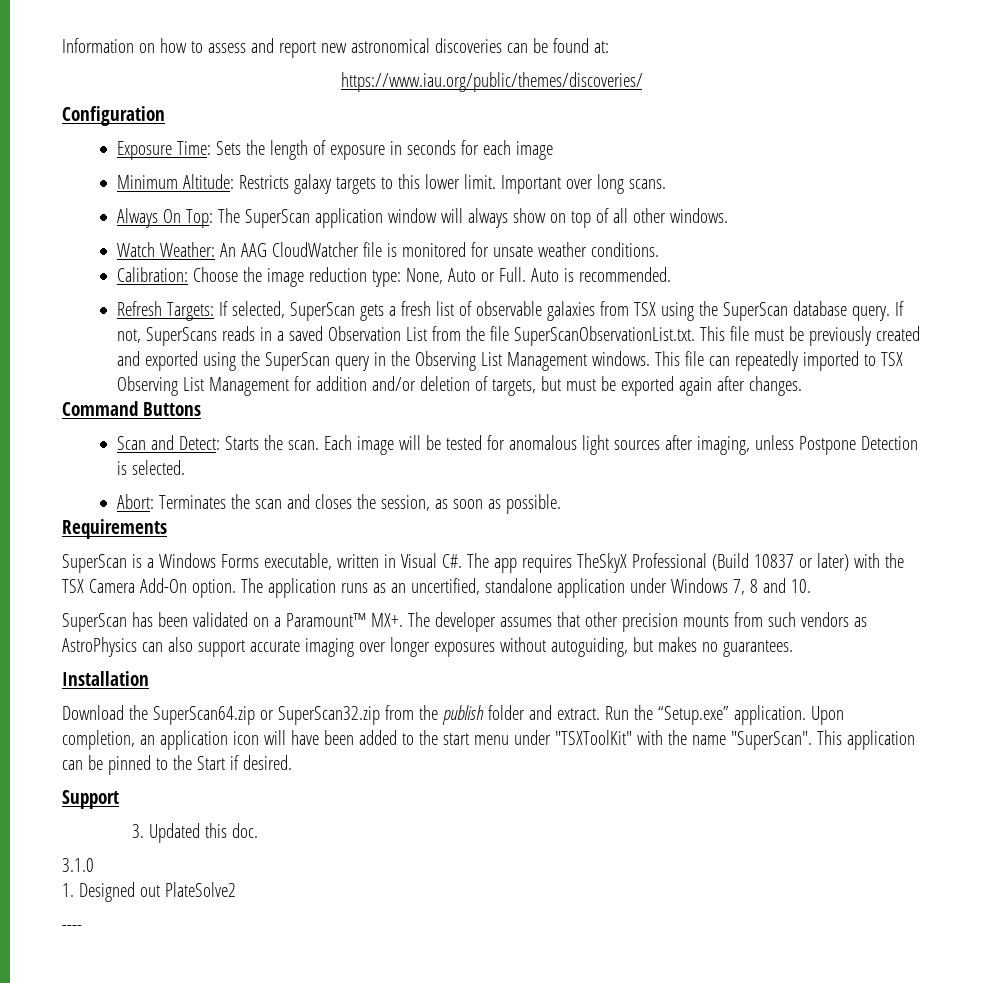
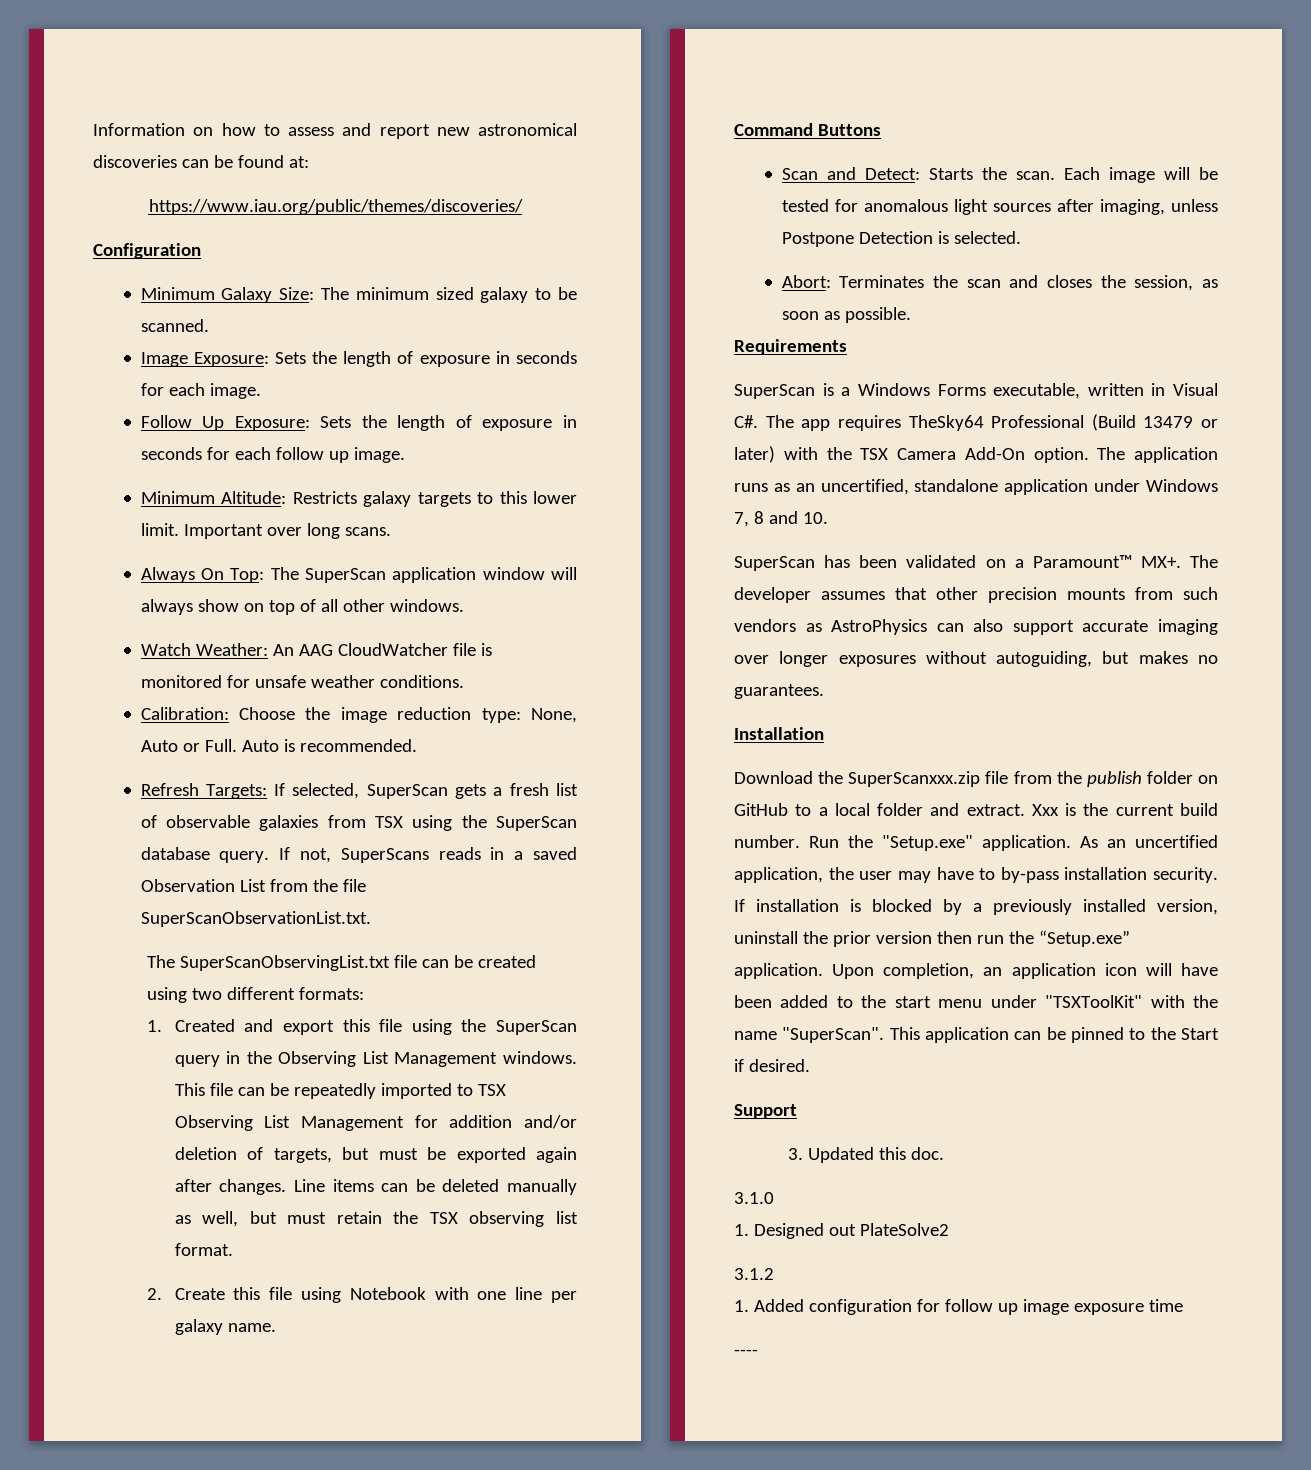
[117,140,554,160] Exposure Time: Sets the length of exposure in seconds for each image -> [140,287,577,303] [140,319,209,332] [140,351,577,367] [140,383,261,399] [140,415,577,431] [140,447,405,463] Minimum Galaxy Size: The minimum sized galaxy to be scanned. // Image Exposure: Sets the length of exposure in seconds for each image. // Follow Up Exposure: Sets the length of exposure in seconds for each follow up image.
[493,245,534,257] unsate -> [254,675,306,688] unsafe
[700,326,921,346] [117,351,199,371] This file must be previously created and exported -> [147,955,537,971] [147,987,365,1003] [147,1019,403,1035] // The SuperScanObservingList.txt file can be created using two different formats: // 1. Created and export this file
(731, 361) none -> [269,1083,289,1096] be
(803, 386) none -> [293,1179,577,1195] [174,1211,578,1227] [174,1243,233,1256] [147,1287,577,1303] [174,1319,276,1335] Line items can be deleted manually as well, but must retain the TSX observing list format. // 2. Create this file using Notebook with one line per galaxy name.
[576,553,627,573] TheSkyX -> [908,415,984,431] TheSky64
[753,554,794,568] 10837 -> [1143,416,1194,428] 13479
[152,706,380,725] SuperScan64.zip or SuperScan32.zip -> [848,771,1009,787] SuperScanxxx.zip file
[528,705,629,720] and extract. Run -> [1198,775,1218,784] [734,803,1218,816] [734,835,1218,851] [734,867,1218,883] [734,899,1218,915] [734,931,1004,947] on GitHub to a local folder and extract. Xxx is the current build number. Run the "Setup.exe" application. As an uncertified application, the user may have to by-pass installation security. If installation is blocked by a previously installed version, uninstall the prior version then run
(236, 889) none -> [734,1268,774,1280] [734,1299,1183,1315] // 3.1.2 // 1. Added configuration for follow up image exposure time

